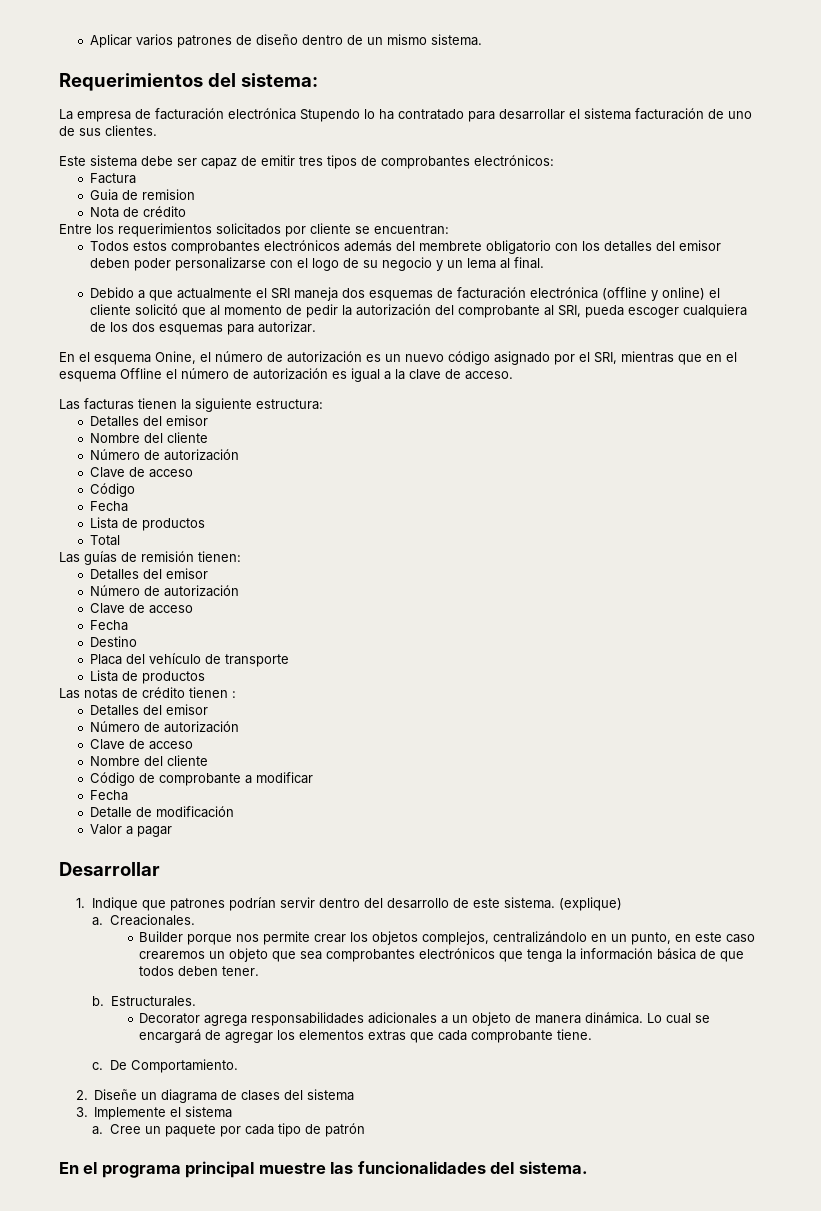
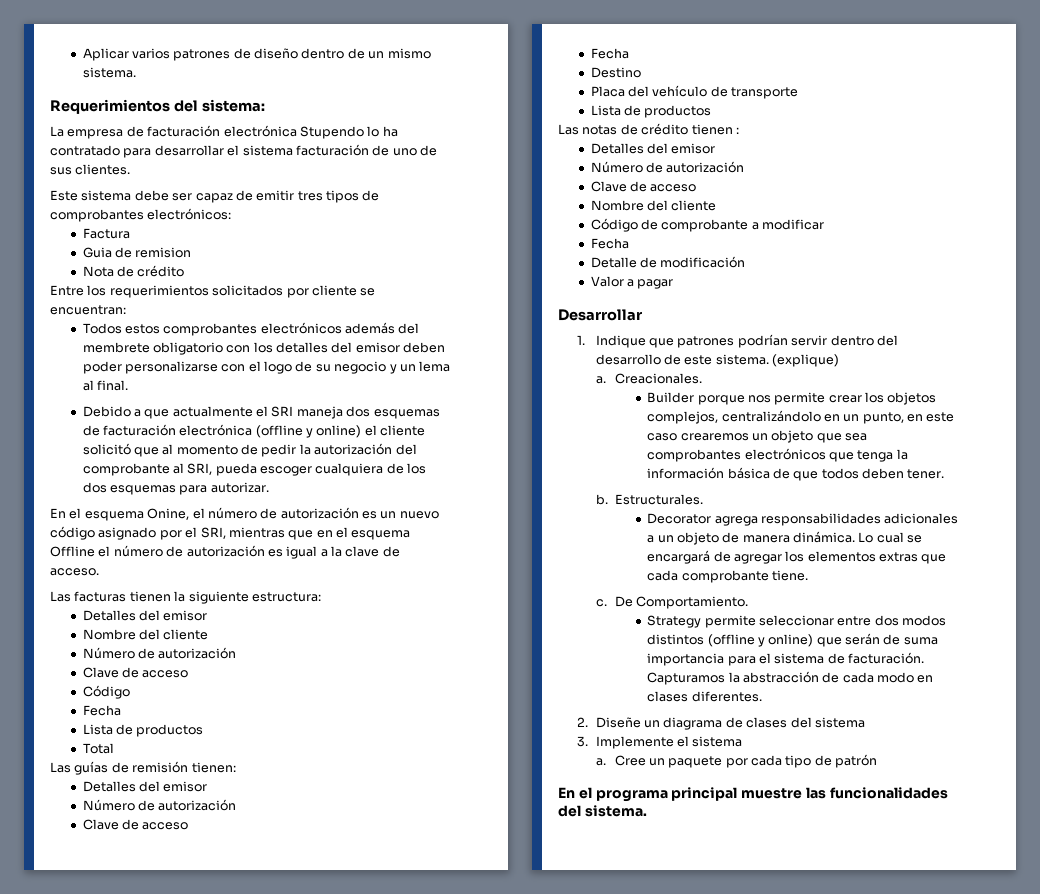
(238, 1066) none -> [647,615,947,628] [647,633,938,647] [647,652,925,666] [647,671,934,685] [647,691,762,702] // Strategy permite seleccionar entre dos modos distintos (offline y online) que serán de suma importancia para el sistema de facturación. Capturamos la abstracción de cada modo en clases diferentes.

